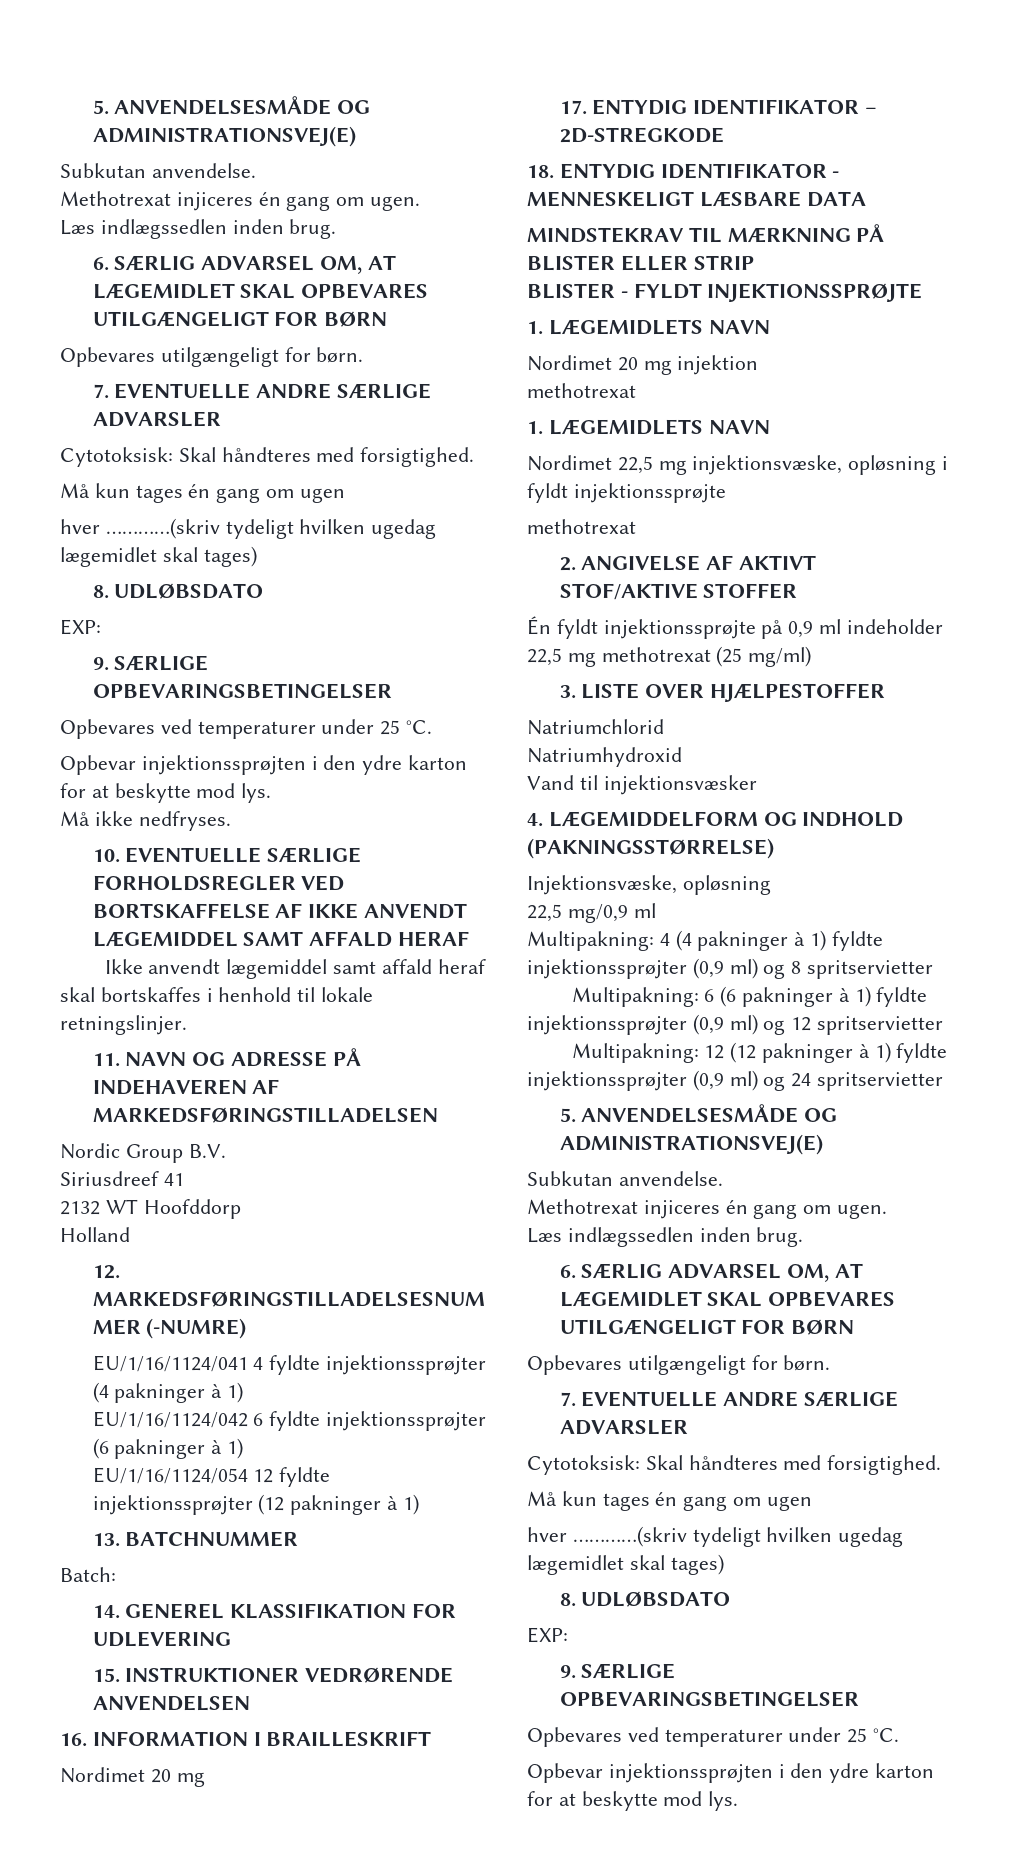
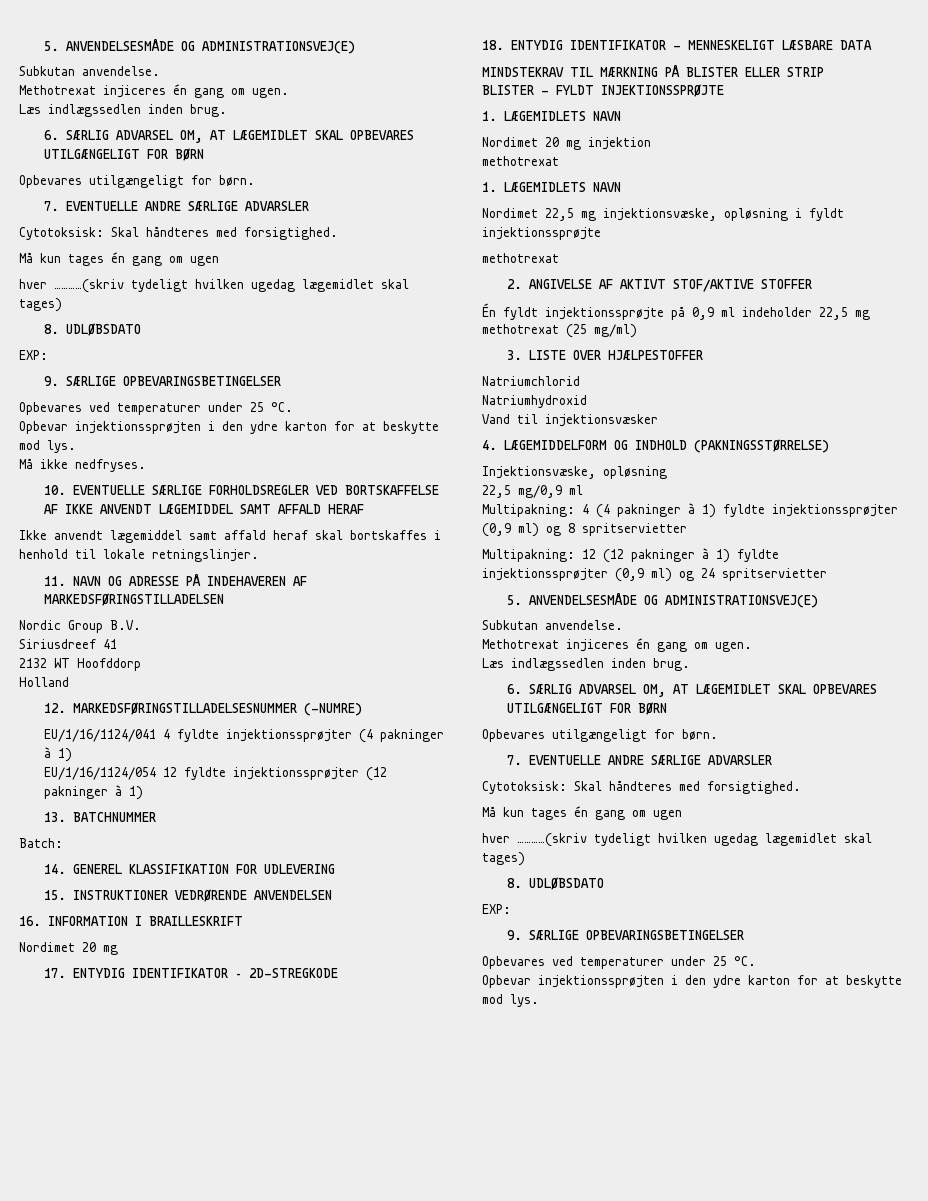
[92,1411,487,1431] [92,1438,244,1459] // EU/1/16/1124/042 6 fyldte injektionssprøjter (6 pakninger à 1) -> (72, 755) none
[571,986,928,1007] [527,1014,944,1035] // Multipakning: 6 (6 pakninger à 1) fyldte injektionssprøjter (0,9 ml) og 12 spritservietter -> (687, 529) none

